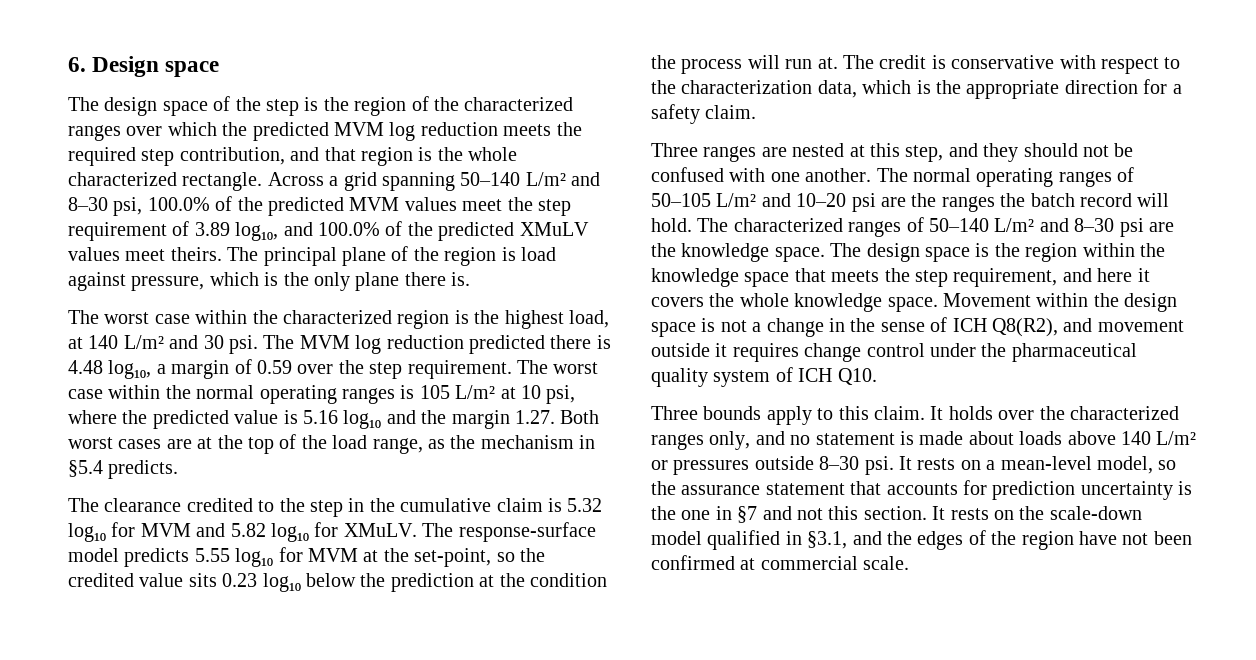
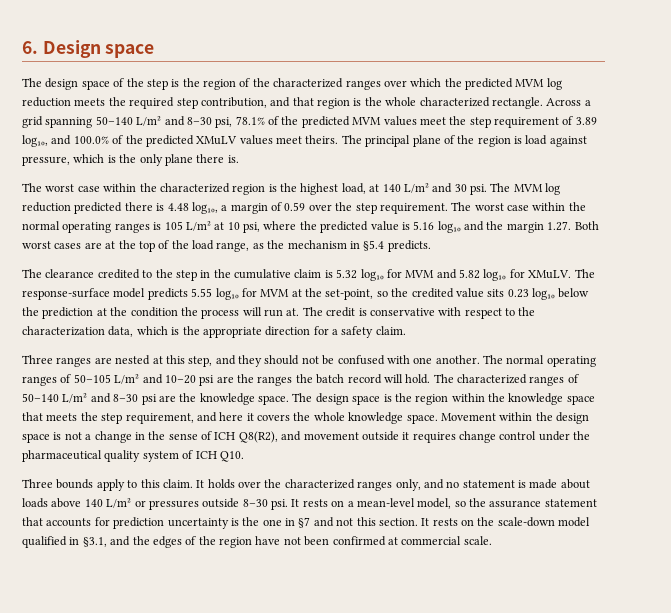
[147,197,210,211] 100.0% -> [235,116,265,125] 78.1%

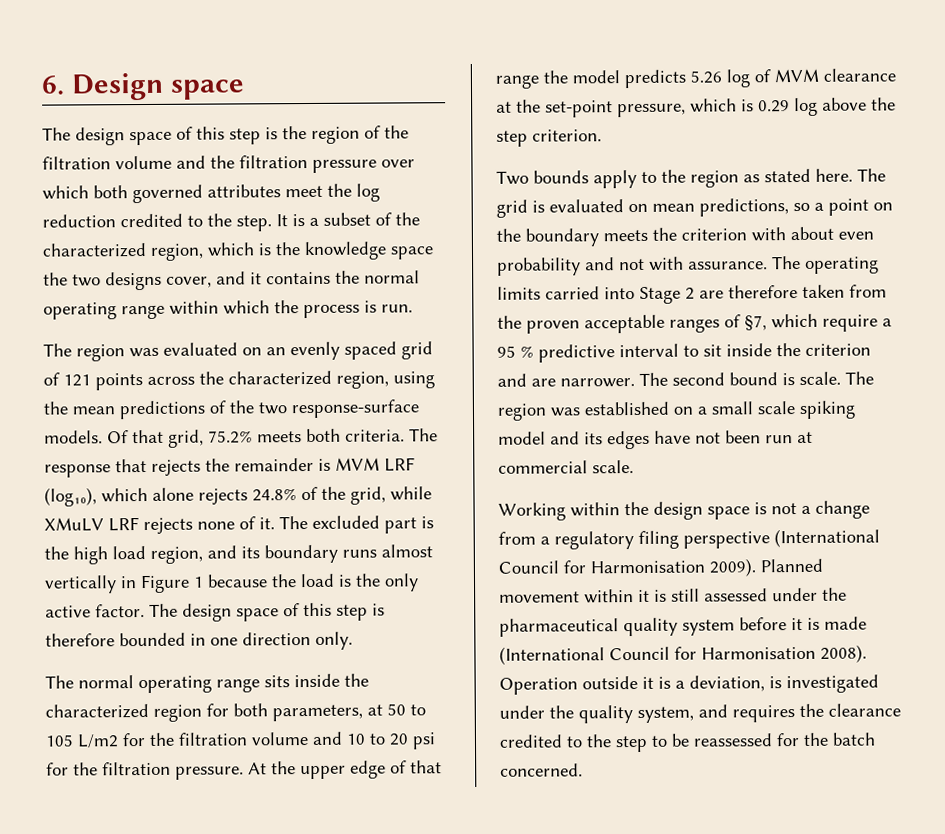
[126,78,144,87] the -> [196,126,225,140] this
[273,78,562,90] [22,97,591,109] [22,116,597,128] [22,135,587,147] [22,154,239,166] [22,183,561,195] [22,202,586,214] [22,221,599,233] [22,240,431,252] [22,269,595,281] [22,288,590,300] [22,307,536,319] [22,326,406,338] [22,355,596,367] [22,374,579,386] [22,393,595,405] [22,412,496,424] characterized ranges over which the predicted MVM log reduction meets the required step contribution, and that region is the whole characterized rectangle. Across a grid spanning 50–140 L/m² and 8–30 psi, 78.1% of the predicted MVM values meet the step requirement of 3.89 log₁₀, and 100.0% of the predicted XMuLV values meet theirs. The principal plane of the region is load against pressure, which is the only plane there is. // The worst case within the characterized region is the highest load, at 140 L/m² and 30 psi. The MVM log reduction predicted there is 4.48 log₁₀, a margin of 0.59 over the step requirement. The worst case within the normal operating ranges is 105 L/m² at 10 psi, where the predicted value is 5.16 log₁₀ and the margin 1.27. Both worst cases are at the top of the load range, as the mechanism in §5.4 predicts. // The clearance credited to the step in the cumulative claim is 5.32 log₁₀ for MVM and 5.82 log₁₀ for XMuLV. The response-surface model predicts 5.55 log₁₀ for MVM at the set-point, so the credited value sits 0.23 log₁₀ below the prediction at the condition the process will run at. The credit is conservative with respect to the characterization data, which is the appropriate direction for a safety claim. // Three ranges are nested at this step, and they should not be confused with one another. The normal operating ranges of 50–105 L/m² and 10–20 psi are the ranges the batch record will hold. The characterized ranges of 50–140 L/m² and 8–30 psi are the knowledge space. The design space is the region within the knowledge space that meets the step requirement, and here it covers the whole knowledge space. Movement -> [42,155,415,173] [42,183,380,204] [42,212,420,232] [42,241,434,261] [43,270,420,291] [43,300,413,320] [43,341,433,362] [43,370,435,391] [43,399,420,420] [44,428,438,448] [44,457,415,478] [44,486,432,507] [44,515,434,535] [44,544,433,565] [44,573,419,594] [45,602,385,622] [45,631,353,650] [45,673,369,694] [45,703,426,722] [45,731,436,750] [46,760,442,780] [495,68,896,89] [496,97,896,118] [496,129,602,147] [496,168,886,189] [496,198,893,218] [496,226,874,247] [497,255,879,276] [497,284,887,304] [497,313,892,334] [497,342,871,363] [497,371,874,388] [497,400,856,421] [498,430,813,450] [498,460,634,474] [498,502,566,521] filtration volume and the filtration pressure over which both governed attributes meet the log reduction credited to the step. It is a subset of the characterized region, which is the knowledge space the two designs cover, and it contains the normal operating range within which the process is run. // The region was evaluated on an evenly spaced grid of 121 points across the characterized region, using the mean predictions of the two response-surface models. Of that grid, 75.2% meets both criteria. The response that rejects the remainder is MVM LRF (log₁₀), which alone rejects 24.8% of the grid, while XMuLV LRF rejects none of it. The excluded part is the high load region, and its boundary runs almost vertically in Figure 1 because the load is the only active factor. The design space of this step is therefore bounded in one direction only. // The normal operating range sits inside the characterized region for both parameters, at 50 to 105 L/m2 for the filtration volume and 10 to 20 psi for the filtration pressure. At the upper edge of that range the model predicts 5.26 log of MVM clearance at the set-point pressure, which is 0.29 log above the step criterion. // Two bounds apply to the region as stated here. The grid is evaluated on mean predictions, so a point on the boundary meets the criterion with about even probability and not with assurance. The operating limits carried into Stage 2 are therefore taken from the proven acceptable ranges of §7, which require a 95 % predictive interval to sit inside the criterion and are narrower. The second bound is scale. The region was established on a small scale spiking model and its edges have not been run at commercial scale. // Working
[134,431,537,443] in the sense of ICH Q8(R2), and movement outside it requires change control -> [498,528,880,550] [498,558,823,577] [499,588,768,604] from a regulatory filing perspective (International Council for Harmonisation 2009). Planned movement within it is still assessed
[182,450,244,462] [22,479,590,491] [22,498,597,510] [22,517,591,529] [22,536,492,548] of ICH Q10. // Three bounds apply to this claim. It holds over the characterized ranges only, and no statement is made about loads above 140 L/m² or pressures outside 8–30 psi. It rests on a mean-level model, so the assurance statement that accounts for prediction uncertainty is the one in §7 and not this section. It rests on the scale-down model qualified in §3.1, and the edges of the region have not been confirmed at commercial scale. -> [739,616,867,631] [499,644,867,665] [499,674,879,695] [499,703,901,724] [499,732,876,753] [500,763,583,777] before it is made (International Council for Harmonisation 2008). Operation outside it is a deviation, is investigated under the quality system, and requires the clearance credited to the step to be reassessed for the batch concerned.

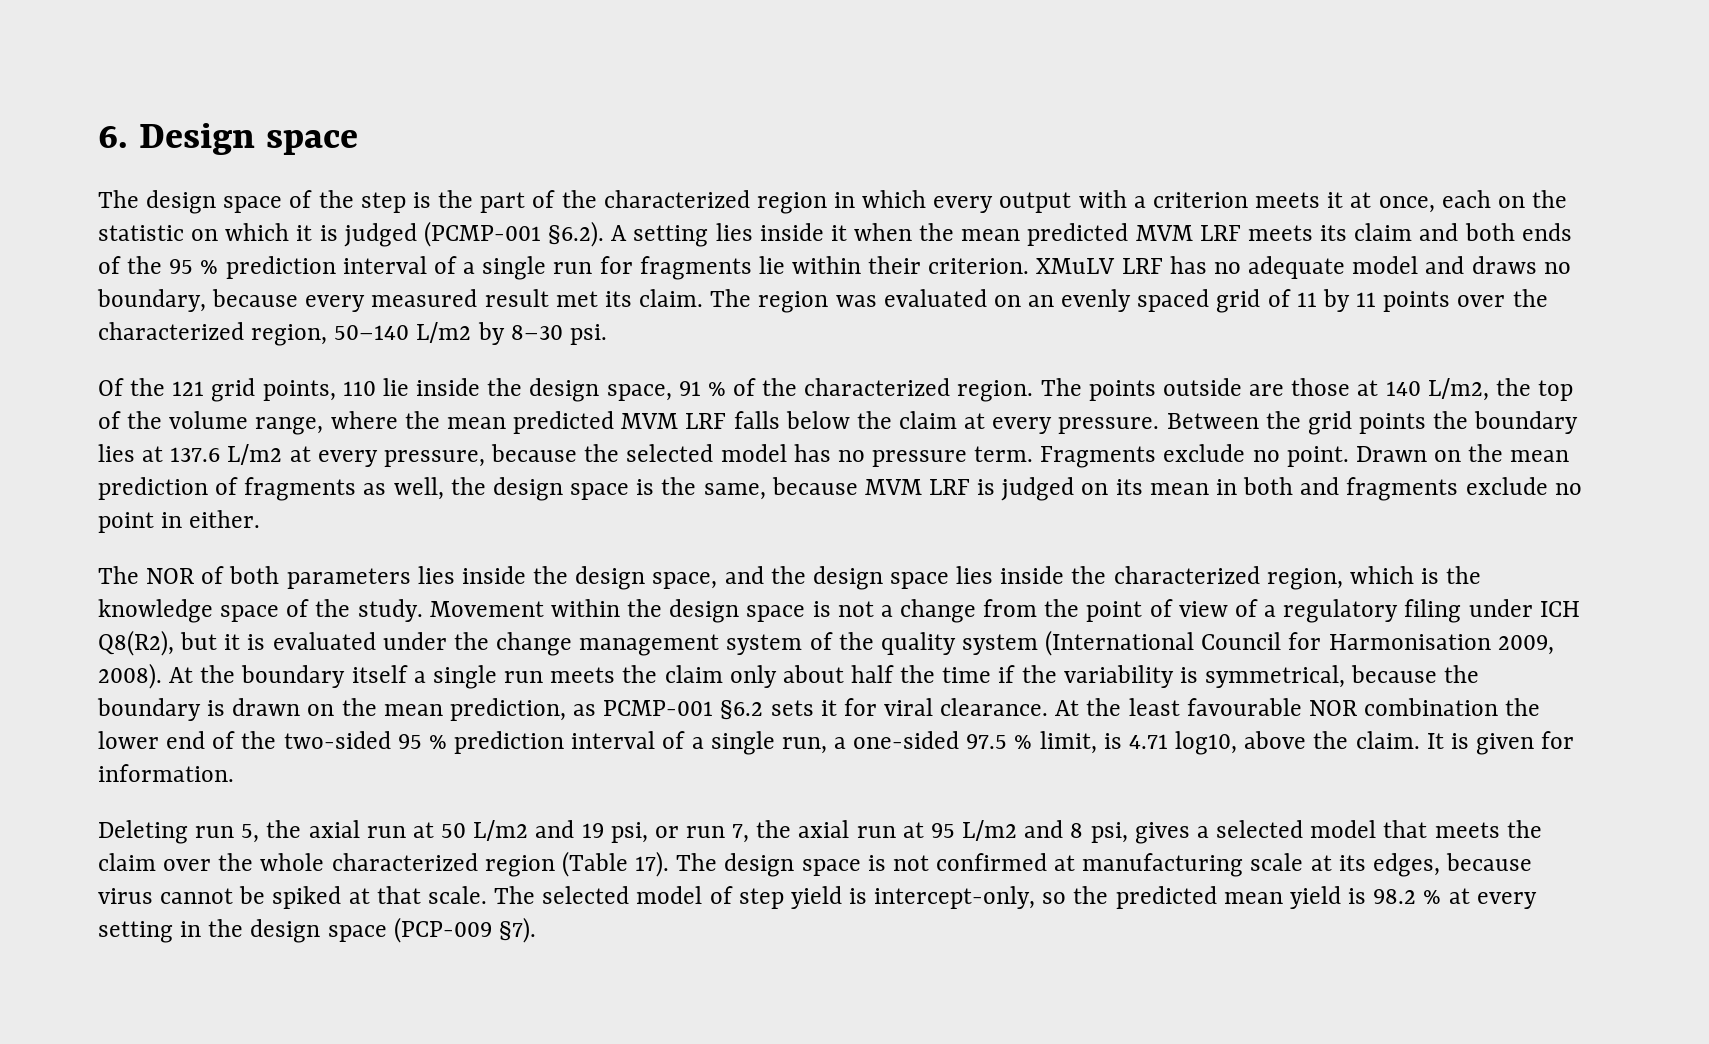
[196,126,225,140] this -> [318,190,354,208] the
[311,125,409,144] [42,155,415,173] [42,183,380,204] [42,212,420,232] [42,241,434,261] [43,270,420,291] [43,300,413,320] region of the filtration volume and the filtration pressure over which both governed attributes meet the log reduction credited to the step. It is a subset of the characterized region, which is the knowledge space the two designs cover, and it contains the normal operating range within which the process is run. // -> [480,190,1568,214] [98,221,1572,247] [98,256,1571,280] [97,289,704,312] part of the characterized region in which every output with a criterion meets it at once, each on the statistic on which it is judged (PCMP-001 §6.2). A setting lies inside it when the mean predicted MVM LRF meets its claim and both ends of the 95 % prediction interval of a single run for fragments lie within their criterion. XMuLV LRF has no adequate model and draws no boundary, because every measured result met its claim.
[63,370,435,391] [43,399,420,420] [44,428,438,448] [44,457,415,478] [44,486,432,507] [44,515,434,535] [44,544,433,565] [44,573,419,594] [45,602,385,622] [45,631,353,650] [45,673,369,694] [45,703,426,722] [45,731,436,750] [46,760,442,780] [495,68,896,89] [496,97,896,118] [496,129,602,147] [496,168,886,189] [496,198,893,218] [496,226,874,247] [497,255,879,276] [497,284,887,304] [497,313,892,334] [497,342,871,363] [497,371,874,388] [497,400,856,421] [498,430,813,450] [498,460,634,474] [498,502,566,521] 121 points across the characterized region, using the mean predictions of the two response-surface models. Of that grid, 75.2% meets both criteria. The response that rejects the remainder is MVM LRF (log₁₀), which alone rejects 24.8% of the grid, while XMuLV LRF rejects none of it. The excluded part is the high load region, and its boundary runs almost vertically in Figure 1 because the load is the only active factor. The design space of this step is therefore bounded in one direction only. // The normal operating range sits inside the characterized region for both parameters, at 50 to 105 L/m2 for the filtration volume and 10 to 20 psi for the filtration pressure. At the upper edge of that range the model predicts 5.26 log of MVM clearance at the set-point pressure, which is 0.29 log above the step criterion. // Two bounds apply to the region as stated here. The grid is evaluated on mean predictions, so a point on the boundary meets the criterion with about even probability and not with assurance. The operating limits carried into Stage 2 are therefore taken from the proven acceptable ranges of §7, which require a 95 % predictive interval to sit inside the criterion and are narrower. The second bound is scale. The region was established on a small scale spiking model and its edges have not been run at commercial scale. // Working -> [1296,289,1548,312] [98,322,607,346] [98,378,1574,402] [98,411,1579,435] [98,444,1570,468] [98,477,1582,501] [98,510,261,533] [98,566,1482,590] [98,599,544,623] 11 by 11 points over the characterized region, 50–140 L/m2 by 8–30 psi. // Of the 121 grid points, 110 lie inside the design space, 91 % of the characterized region. The points outside are those at 140 L/m2, the top of the volume range, where the mean predicted MVM LRF falls below the claim at every pressure. Between the grid points the boundary lies at 137.6 L/m2 at every pressure, because the selected model has no pressure term. Fragments exclude no point. Drawn on the mean prediction of fragments as well, the design space is the same, because MVM LRF is judged on its mean in both and fragments exclude no point in either. // The NOR of both parameters lies inside the design space, and the design space lies inside the characterized region, which is the knowledge space of the study. Movement
[540,528,880,550] [498,558,823,577] [499,587,847,604] [499,616,867,637] [499,644,867,665] [499,674,879,695] [499,703,901,724] [499,732,876,753] [500,763,583,777] a regulatory filing perspective (International Council for Harmonisation 2009). Planned movement within it is still assessed under the pharmaceutical quality system before it is made (International Council for Harmonisation 2008). Operation outside it is a deviation, is investigated under the quality system, and requires the clearance credited to the step to be reassessed for the batch concerned. -> [1044,599,1580,623] [98,630,1554,656] [98,663,1480,689] [97,698,1541,721] [98,731,1575,755] [98,764,234,782] [98,820,1542,844] [98,851,1533,877] [98,886,1537,909] [98,917,536,943] the point of view of a regulatory filing under ICH Q8(R2), but it is evaluated under the change management system of the quality system (International Council for Harmonisation 2009, 2008). At the boundary itself a single run meets the claim only about half the time if the variability is symmetrical, because the boundary is drawn on the mean prediction, as PCMP-001 §6.2 sets it for viral clearance. At the least favourable NOR combination the lower end of the two-sided 95 % prediction interval of a single run, a one-sided 97.5 % limit, is 4.71 log10, above the claim. It is given for information. // Deleting run 5, the axial run at 50 L/m2 and 19 psi, or run 7, the axial run at 95 L/m2 and 8 psi, gives a selected model that meets the claim over the whole characterized region (Table 17). The design space is not confirmed at manufacturing scale at its edges, because virus cannot be spiked at that scale. The selected model of step yield is intercept-only, so the predicted mean yield is 98.2 % at every setting in the design space (PCP-009 §7).

